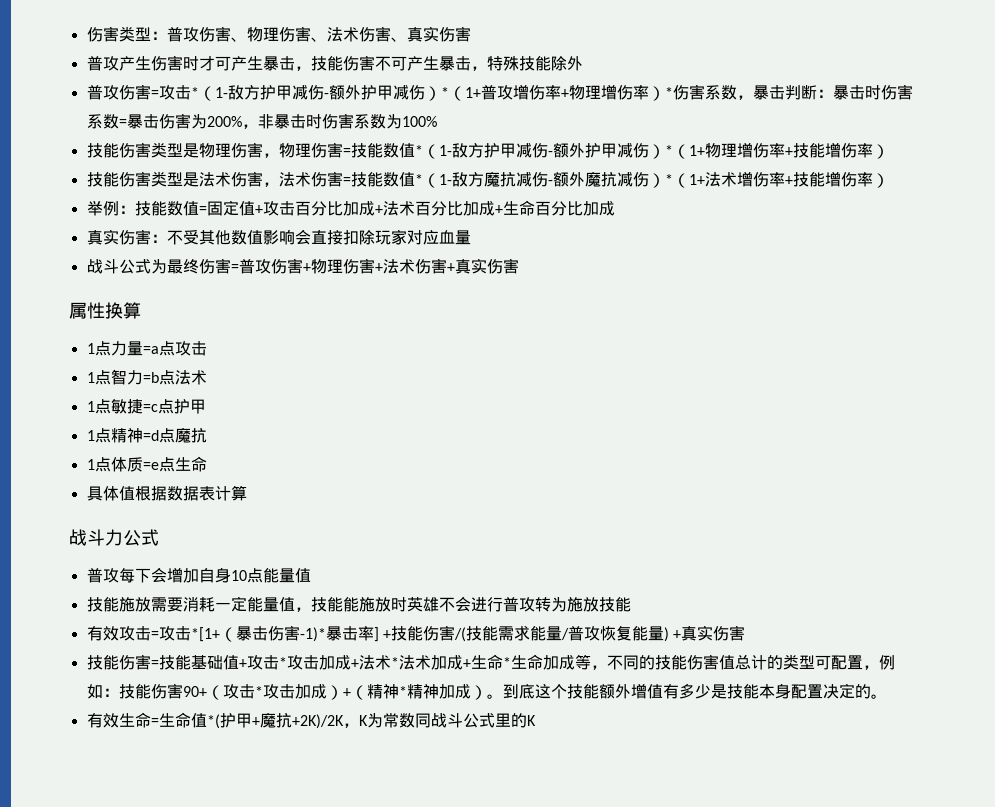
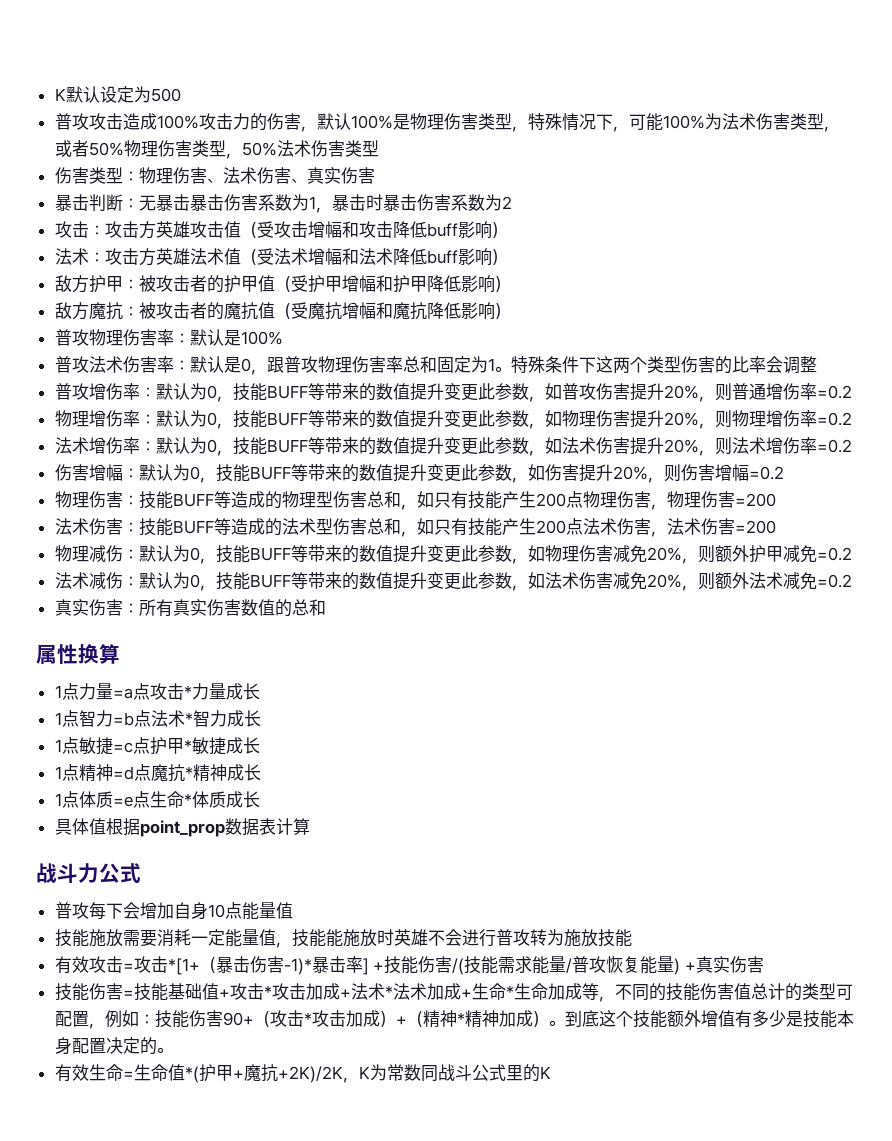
[86,26,247,42] 伤害类型：普攻伤害、 -> [54,86,181,103] [54,113,840,132] [54,140,379,159] [54,167,139,184] K默认设定为500 // 普攻攻击造成100%攻击力的伤害，默认100%是物理伤害类型，特殊情况下，可能100%为法术伤害类型，或者50%物理伤害类型，50%法术伤害类型 // 伤害类型：
[86,55,583,71] [86,84,913,101] [86,113,437,129] [86,142,199,158] 普攻产生伤害时才可产生暴击，技能伤害不可产生暴击，特殊技能除外 // 普攻伤害=攻击*（1-敌方护甲减伤-额外护甲减伤）*（1+普攻增伤率+物理增伤率）*伤害系数，暴击判断：暴击时伤害系数=暴击伤害为200%，非暴击时伤害系数为100% // 技能伤害类型是 -> [54,194,512,213] [54,221,508,239] [54,248,508,266] [54,275,511,293] [54,302,511,320] [54,329,283,346] [54,356,817,375] [54,383,852,402] [54,410,852,429] [54,437,852,456] [54,464,784,483] [54,491,583,510] 暴击判断：无暴击暴击伤害系数为1，暴击时暴击伤害系数为2 // 攻击：攻击方英雄攻击值（受攻击增幅和攻击降低buff影响） // 法术：攻击方英雄法术值（受法术增幅和法术降低buff影响） // 敌方护甲：被攻击者的护甲值（受护甲增幅和护甲降低影响） // 敌方魔抗：被攻击者的魔抗值（受魔抗增幅和魔抗降低影响） // 普攻物理伤害率：默认是100% // 普攻法术伤害率：默认是0，跟普攻物理伤害率总和固定为1。特殊条件下这两个类型伤害的比率会调整 // 普攻增伤率：默认为0，技能BUFF等带来的数值提升变更此参数，如普攻伤害提升20%，则普通增伤率=0.2 // 物理增伤率：默认为0，技能BUFF等带来的数值提升变更此参数，如物理伤害提升20%，则物理增伤率=0.2 // 法术增伤率：默认为0，技能BUFF等带来的数值提升变更此参数，如法术伤害提升20%，则法术增伤率=0.2 // 伤害增幅：默认为0，技能BUFF等带来的数值提升变更此参数，如伤害提升20%，则伤害增幅=0.2 // 物理伤害：技能BUFF等造成的物理型伤害总和，如只有技能产生200点
[342,142,889,159] [86,171,199,187] =技能数值*（1-敌方护甲减伤-额外护甲减伤）*（1+物理增伤率+技能增伤率） // 技能伤害类型是 -> [734,493,776,507] [54,518,583,537] =200 // 法术伤害：技能BUFF等造成的法术型伤害总和，如只有技能产生200点
[342,171,889,188] [86,200,615,216] [86,229,471,245] [86,258,519,274] =技能数值*（1-敌方魔抗减伤-额外魔抗减伤）*（1+法术增伤率+技能增伤率） // 举例：技能数值=固定值+攻击百分比加成+法术百分比加成+生命百分比加成 // 真实伤害：不受其他数值影响会直接扣除玩家对应血量 // 战斗公式为最终伤害=普攻伤害+物理伤害+法术伤害+真实伤害 -> [734,520,776,534] [54,545,852,564] [54,572,852,591] [54,599,326,617] =200 // 物理减伤：默认为0，技能BUFF等带来的数值提升变更此参数，如物理伤害减免20%，则额外护甲减免=0.2 // 法术减伤：默认为0，技能BUFF等带来的数值提升变更此参数，如法术伤害减免20%，则额外法术减免=0.2 // 真实伤害：所有真实伤害数值的总和
(207, 348) none -> [183,683,260,700] *力量成长
(207, 377) none -> [184,710,261,727] *智力成长
(206, 406) none -> [183,737,260,755] *敏捷成长
(207, 435) none -> [184,764,261,781] *精神成长
(207, 464) none -> [183,791,260,808] *体质成长
(167, 493) none -> [139,820,225,837] point_prop

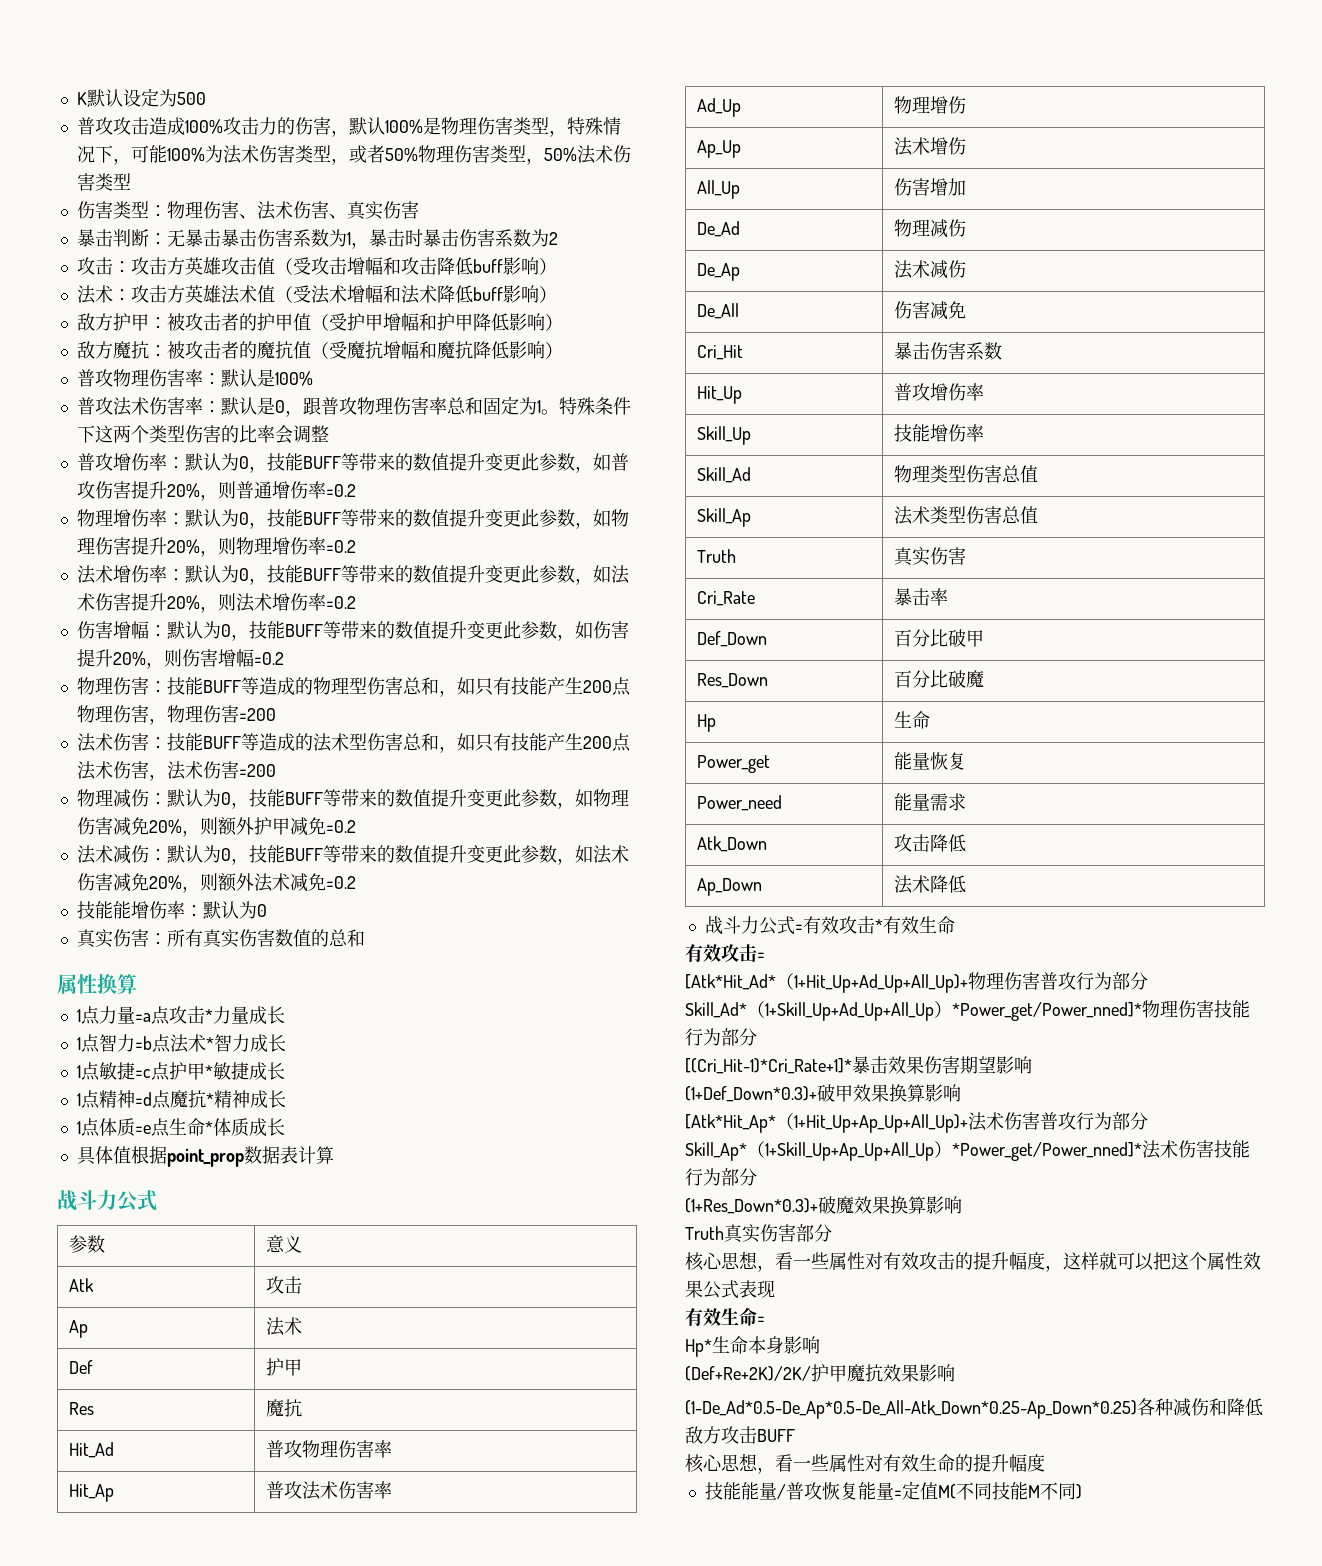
(852, 581) none -> [76,901,267,919] // 技能能增伤率：默认为0
[54,902,293,920] [54,929,632,948] [54,956,533,975] // 普攻每下会增加自身10点能量值 // 技能施放需要消耗一定能量值，技能能施放时英雄不会进行普攻转为施放技能 // 有效攻击=攻击*[1+（暴击伤害-1)*暴击率] +技能伤害/(技能需求 -> [69,1235,106,1253] [266,1235,303,1253] [69,1278,95,1292] [266,1276,303,1294] [69,1320,89,1338] [266,1317,303,1336] [69,1360,94,1374] [266,1358,303,1376] [69,1402,95,1415] [266,1399,303,1417] [69,1442,115,1458] [266,1440,393,1458] [69,1484,115,1502] [266,1481,393,1500] [697,98,742,117] [894,96,967,114] [697,140,742,158] [894,137,967,156] [697,180,741,199] [894,178,967,196] [697,221,741,237] [894,219,967,238] [697,263,741,281] [894,260,967,279] [697,303,740,319] [894,301,967,320] [697,345,744,360] [894,342,1003,360] [697,386,743,404] [894,383,985,401] [697,426,752,445] [894,424,985,442] [697,467,752,483] [894,465,1039,483] [697,508,752,527] [894,506,1039,525] [697,549,737,563] [894,547,967,566] [697,591,756,606] [894,588,949,606] [697,631,768,647] [894,629,985,647] [697,673,769,688] [894,670,985,688] [697,714,717,732] [894,711,931,729] [697,755,771,773] [894,752,967,770] [697,795,783,811] [894,793,967,811] [697,836,768,852] [894,834,967,852] [697,878,763,896] [894,875,967,894] [704,916,955,935] [685,944,765,962] [685,972,1148,993] [685,1000,1250,1021] [685,1028,757,1046] [685,1056,1032,1074] [685,1084,961,1102] [685,1112,1148,1133] [685,1140,1250,1161] [685,1168,757,1186] [685,1196,962,1214] [685,1224,832,1243] [685,1251,1261,1272] [685,1280,775,1299] [685,1307,765,1326] [685,1336,820,1357] [685,1364,955,1382] [685,1398,1263,1419] [685,1426,795,1444] [685,1453,1045,1474] [704,1482,741,1500] // 参数 | 意义 // Atk | 攻击 // Ap | 法术 // Def | 护甲 // Res | 魔抗 // Hit_Ad | 普攻物理伤害率 // Hit_Ap | 普攻法术伤害率 // Ad_Up | 物理增伤 // Ap_Up | 法术增伤 // All_Up | 伤害增加 // De_Ad | 物理减伤 // De_Ap | 法术减伤 // De_All | 伤害减免 // Cri_Hit | 暴击伤害系数 // Hit_Up | 普攻增伤率 // Skill_Up | 技能增伤率 // Skill_Ad | 物理类型伤害总值 // Skill_Ap | 法术类型伤害总值 // Truth | 真实伤害 // Cri_Rate | 暴击率 // Def_Down | 百分比破甲 // Res_Down | 百分比破魔 // Hp | 生命 // Power_get | 能量恢复 // Power_need | 能量需求 // Atk_Down | 攻击降低 // Ap_Down | 法术降低 // 战斗力公式=有效攻击*有效生命 // 有效攻击= // [Atk*Hit_Ad*（1+Hit_Up+Ad_Up+All_Up)+物理伤害普攻行为部分 // Skill_Ad*（1+Skill_Up+Ad_Up+All_Up）*Power_get/Power_nned]*物理伤害技能行为部分 // [(Cri_Hit-1)*Cri_Rate+1]*暴击效果伤害期望影响 // (1+Def_Down*0.3)+破甲效果换算影响 // [Atk*Hit_Ap*（1+Hit_Up+Ap_Up+All_Up)+法术伤害普攻行为部分 // Skill_Ap*（1+Skill_Up+Ap_Up+All_Up）*Power_get/Power_nned]*法术伤害技能行为部分 // (1+Res_Down*0.3)+破魔效果换算影响 // Truth真实伤害部分 // 核心思想，看一些属性对有效攻击的提升幅度，这样就可以把这个属性效果公式表现 // 有效生命= // Hp*生命本身影响 // (Def+Re+2K)/2K/护甲魔抗效果影响 // (1-De_Ad*0.5-De_Ap*0.5-De_All-Atk_Down*0.25-Ap_Down*0.25)各种减伤和降低敌方攻击BUFF // 核心思想，看一些属性对有效生命的提升幅度 // 技能
[674,956,764,975] [54,983,853,1002] [54,1010,854,1029] [54,1037,173,1055] [54,1064,551,1083] ) +真实伤害 // 技能伤害=技能基础值+攻击*攻击加成+法术*法术加成+生命*生命加成等，不同的技能伤害值总计的类型可配置，例如：技能伤害90+（攻击*攻击加成）+（精神*精神加成）。到底这个技能额外增值有多少是技能本身配置决定的。 // 有效生命=生命值*(护甲+魔抗+2K)/2K，K为常数同战斗公式里的K -> [893,1481,1082,1500] =定值M(不同技能M不同)

